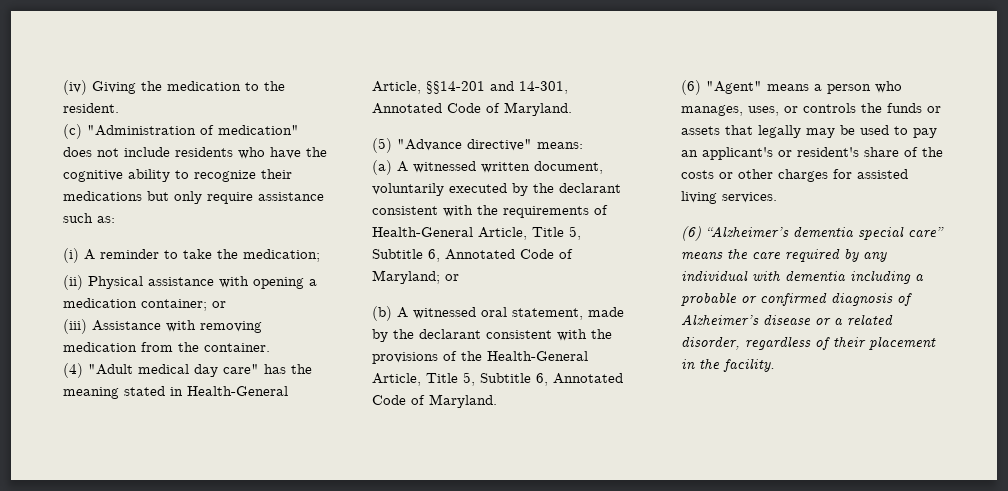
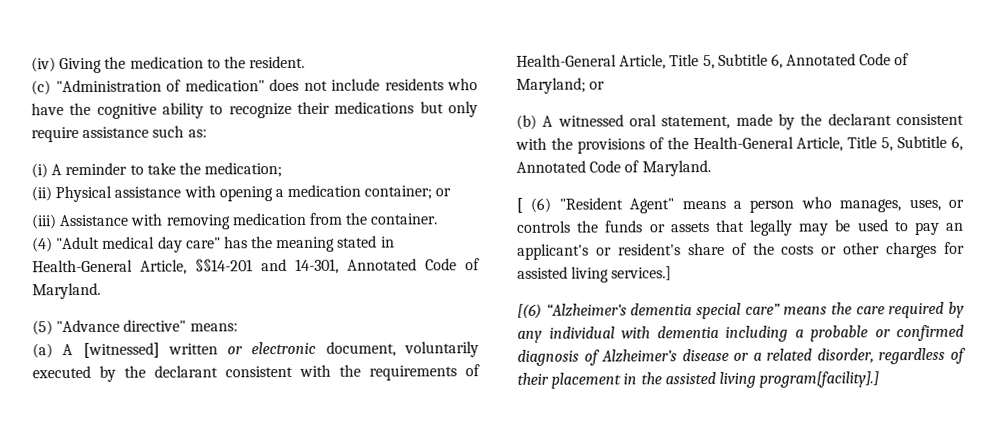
[413,161,530,173] witnessed written -> [82,341,317,358] [witnessed] written or electronic
[681,80,762,95] (6) "Agent" -> [516,197,675,214] [ (6) "Resident Agent"
[722,192,777,203] [681,226,701,241] services. // (6) -> [611,266,673,281] [517,303,542,319] services.] // [(6)
[723,358,775,372] facility. -> [664,371,880,388] assisted living program[facility].]

